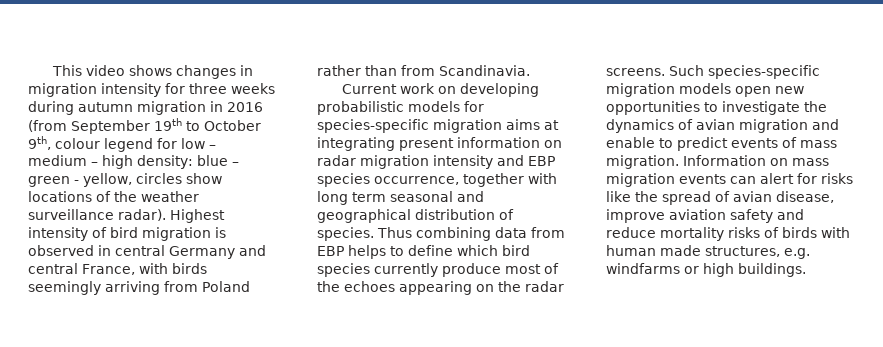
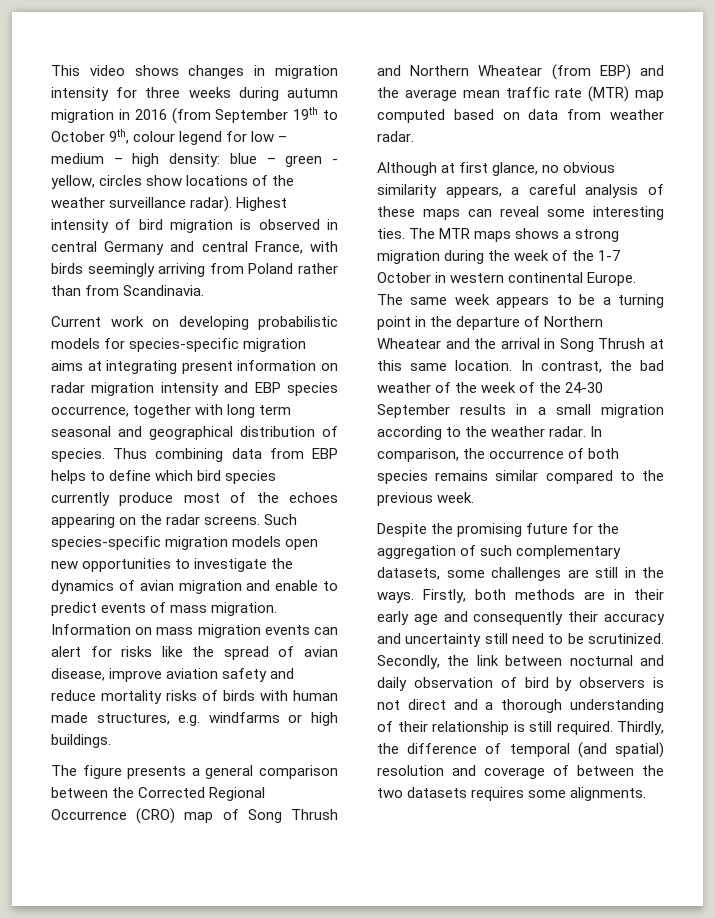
(806, 270) none -> [51,765,338,779] [51,787,266,801] [51,808,338,824] [377,64,664,80] [377,86,664,102] [377,109,664,123] [377,131,414,142] [377,162,616,176] [377,184,664,198] [377,206,664,220] [377,228,620,242] [377,250,621,264] [377,272,637,286] [377,294,664,308] [377,316,604,330] [377,338,664,352] [377,360,664,373] [377,382,604,393] [377,404,664,418] [377,426,603,440] [377,448,620,462] [377,470,664,484] [377,492,475,506] [377,523,620,537] [377,545,622,559] [377,567,664,581] [377,589,664,603] [377,611,665,625] [377,633,664,647] [377,655,664,669] [377,677,664,691] [377,699,664,713] [377,721,664,735] [377,742,664,758] [377,765,664,779] [377,787,647,801] // The figure presents a general comparison between the Corrected Regional Occurrence (CRO) map of Song Thrush and Northern Wheatear (from EBP) and the average mean traffic rate (MTR) map computed based on data from weather radar. // Although at first glance, no obvious similarity appears, a careful analysis of these maps can reveal some interesting ties. The MTR maps shows a strong migration during the week of the 1-7 October in western continental Europe. The same week appears to be a turning point in the departure of Northern Wheatear and the arrival in Song Thrush at this same location. In contrast, the bad weather of the week of the 24-30 September results in a small migration according to the weather radar. In comparison, the occurrence of both species remains similar compared to the previous week. // Despite the promising future for the aggregation of such complementary datasets, some challenges are still in the ways. Firstly, both methods are in their early age and consequently their accuracy and uncertainty still need to be scrutinized. Secondly, the link between nocturnal and daily observation of bird by observers is not direct and a thorough understanding of their relationship is still required. Thirdly, the difference of temporal (and spatial) resolution and coverage of between the two datasets requires some alignments.

